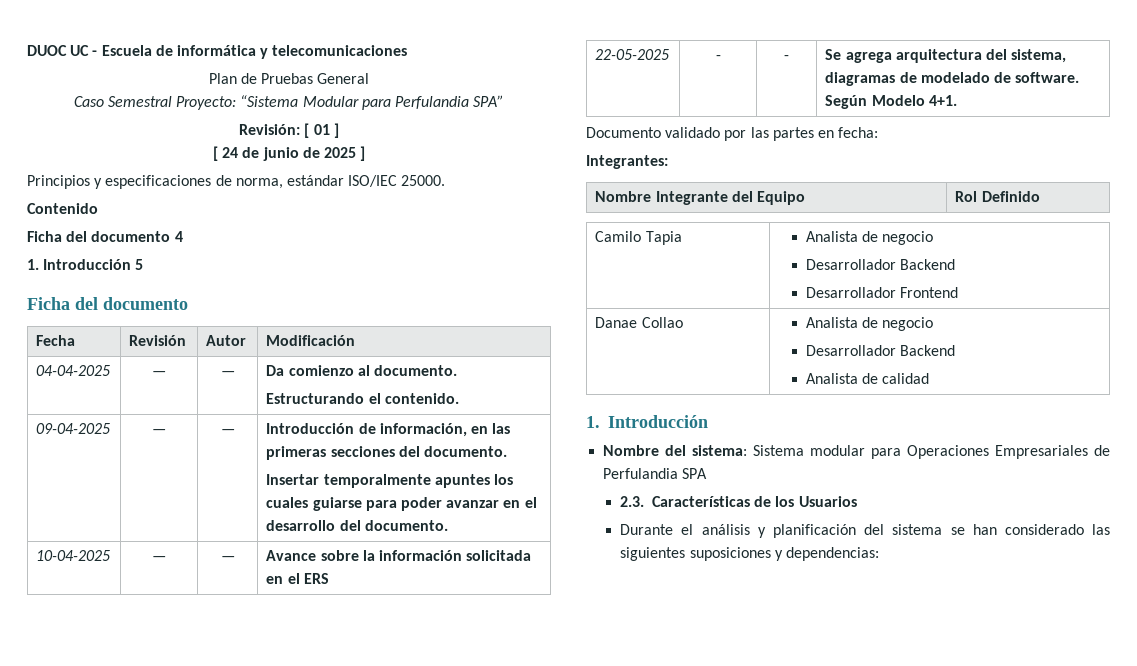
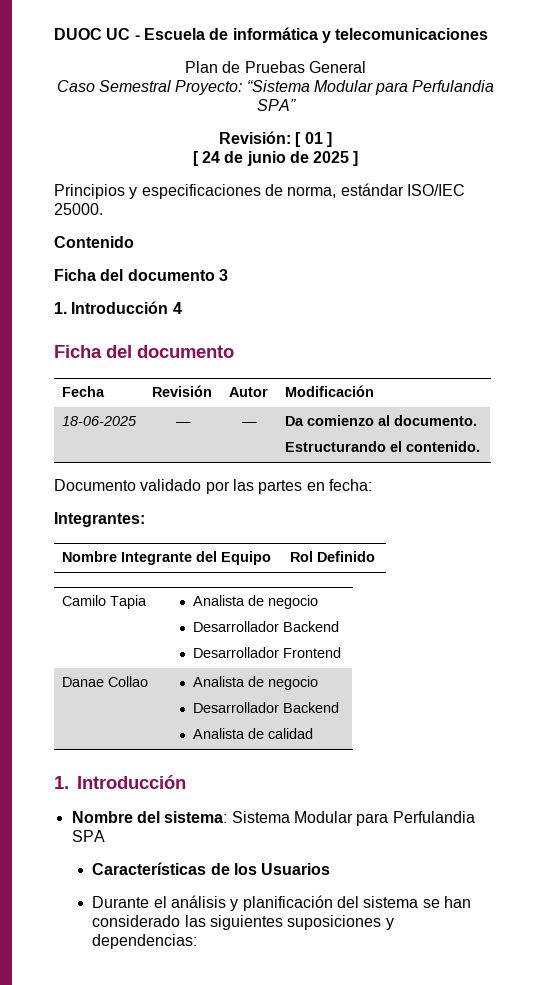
[174,231,183,242] [27,259,144,270] 4 // 1. Introducción 5 -> [218,269,228,281] [54,301,182,314] 3 // 1. Introducción 4
[36,365,111,376] 04-04-2025 -> [61,416,137,426] 18-06-2025
[36,423,111,434] [152,429,166,434] [220,429,235,434] [266,423,511,437] [266,446,508,460] [266,474,514,488] [266,497,537,511] [266,520,448,531] [36,550,111,561] [152,556,166,561] [220,556,235,561] [266,550,532,561] [266,573,329,584] [595,49,670,60] [715,55,721,60] [784,55,789,60] [825,49,1067,63] [825,72,1080,86] [825,95,957,109] // 09-04-2025 | — | — | Introducción de información, en las primeras secciones del documento. // Insertar temporalmente apuntes los cuales guiarse para poder avanzar en el desarrollo del documento. // 10-04-2025 | — | — | Avance sobre la información solicitada en el ERS // 22-05-2025 | - | - | Se agrega arquitectura del sistema, diagramas de modelado de software. Según Modelo 4+1. -> (480, 446) none
[810,445,1110,459] modular para Operaciones Empresariales de -> [293,811,389,826] Modular para
[620,496,645,507] 2.3. -> (105, 836) none

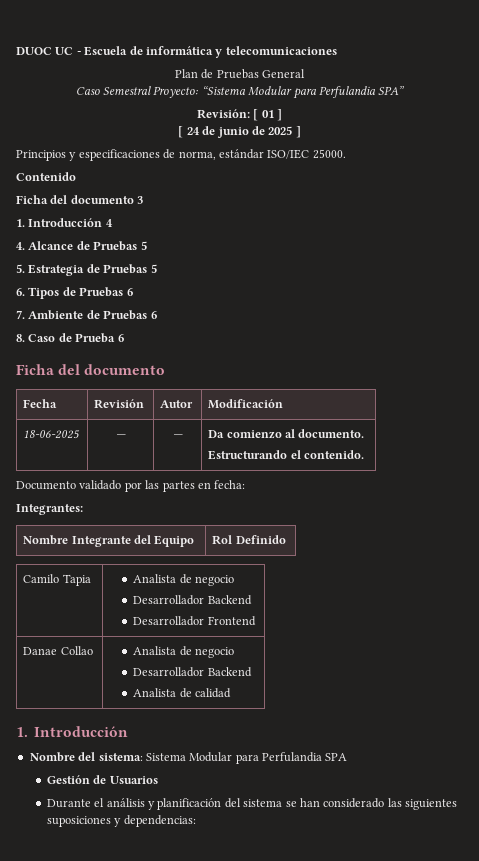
(182, 308) none -> [16,241,147,251] [16,264,157,276] [16,287,133,299] [16,310,157,320] [16,333,124,343] // 4. Alcance de Pruebas 5 // 5. Estrategia de Pruebas 5 // 6. Tipos de Pruebas 6 // 7. Ambiente de Pruebas 6 // 8. Caso de Prueba 6
[92,862,258,875] Características de los -> [46,775,107,784] Gestión de

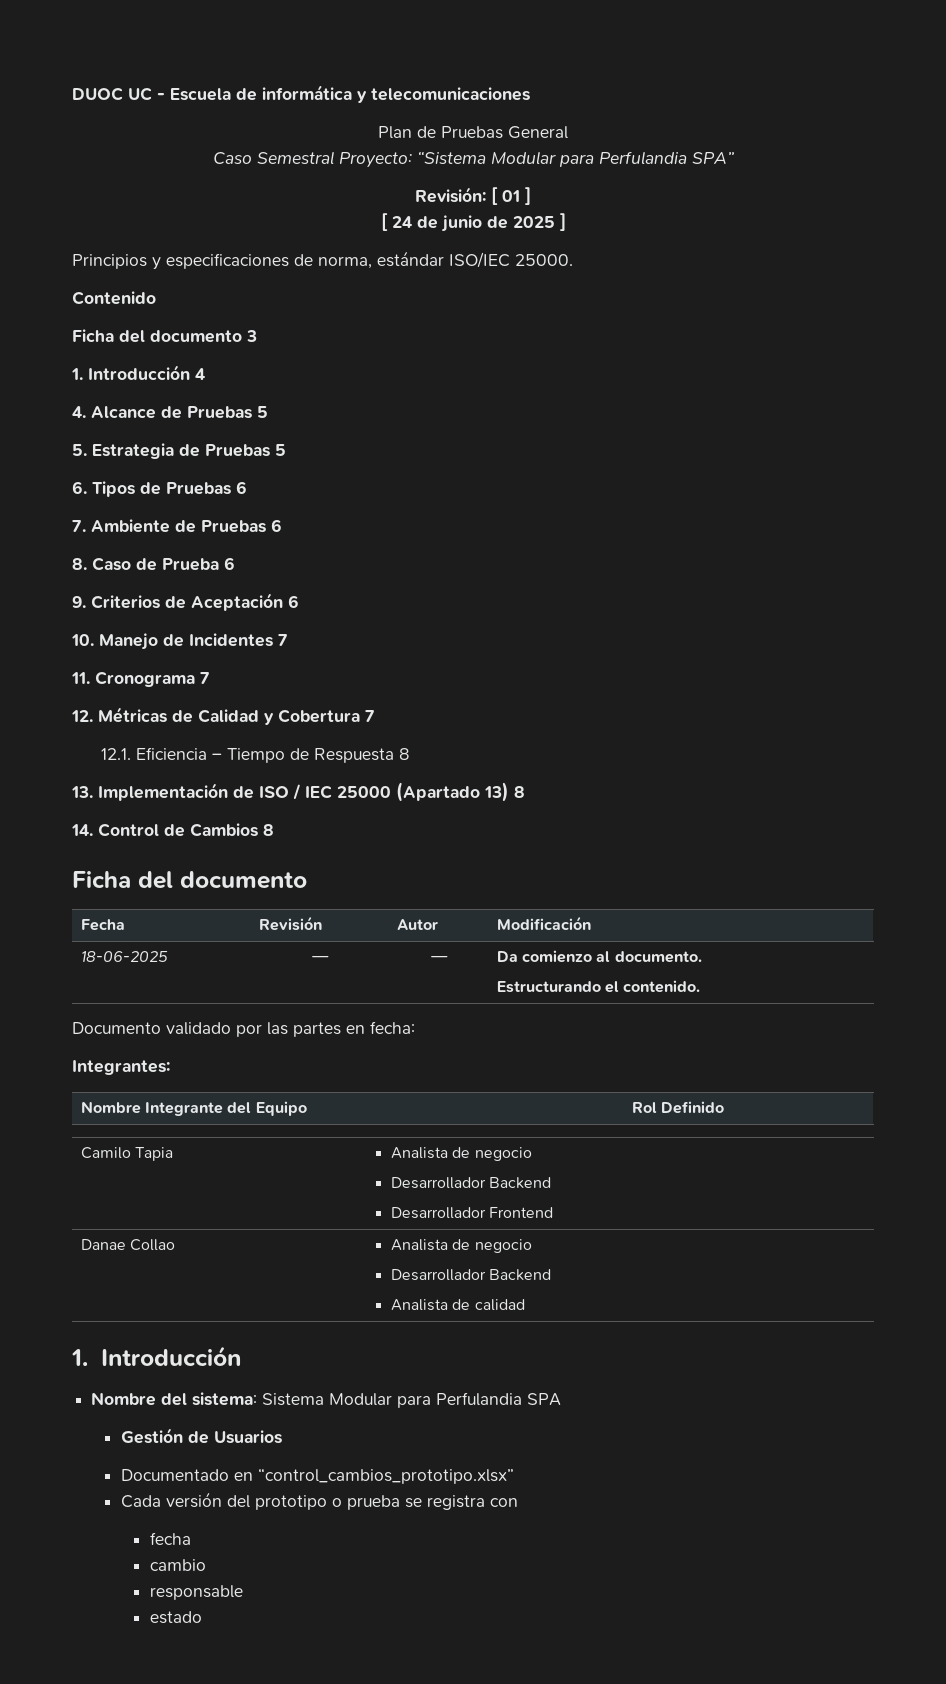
(124, 338) none -> [72,593,299,611] [71,633,288,650] [71,671,210,687] [71,707,375,725] [101,747,411,763] [71,782,525,802] [71,823,274,837] // 9. Criterios de Aceptación 6 // 10. Manejo de Incidentes 7 // 11. Cronograma 7 // 12. Métricas de Calidad y Cobertura 7 // 12.1. Eficiencia – Tiempo de Respuesta 8 // 13. Implementación de ISO / IEC 25000 (Apartado 13) 8 // 14. Control de Cambios 8
[46,798,458,810] [46,815,196,827] Durante el análisis y planificación del sistema se han considerado las siguientes suposiciones y dependencias: -> [120,1468,514,1484] [120,1492,518,1510] [149,1532,191,1545] [149,1559,206,1571] [149,1585,243,1600] [149,1611,202,1624] Documentado en “control_cambios_prototipo.xlsx” // Cada versión del prototipo o prueba se registra con // fecha // cambio // responsable // estado

